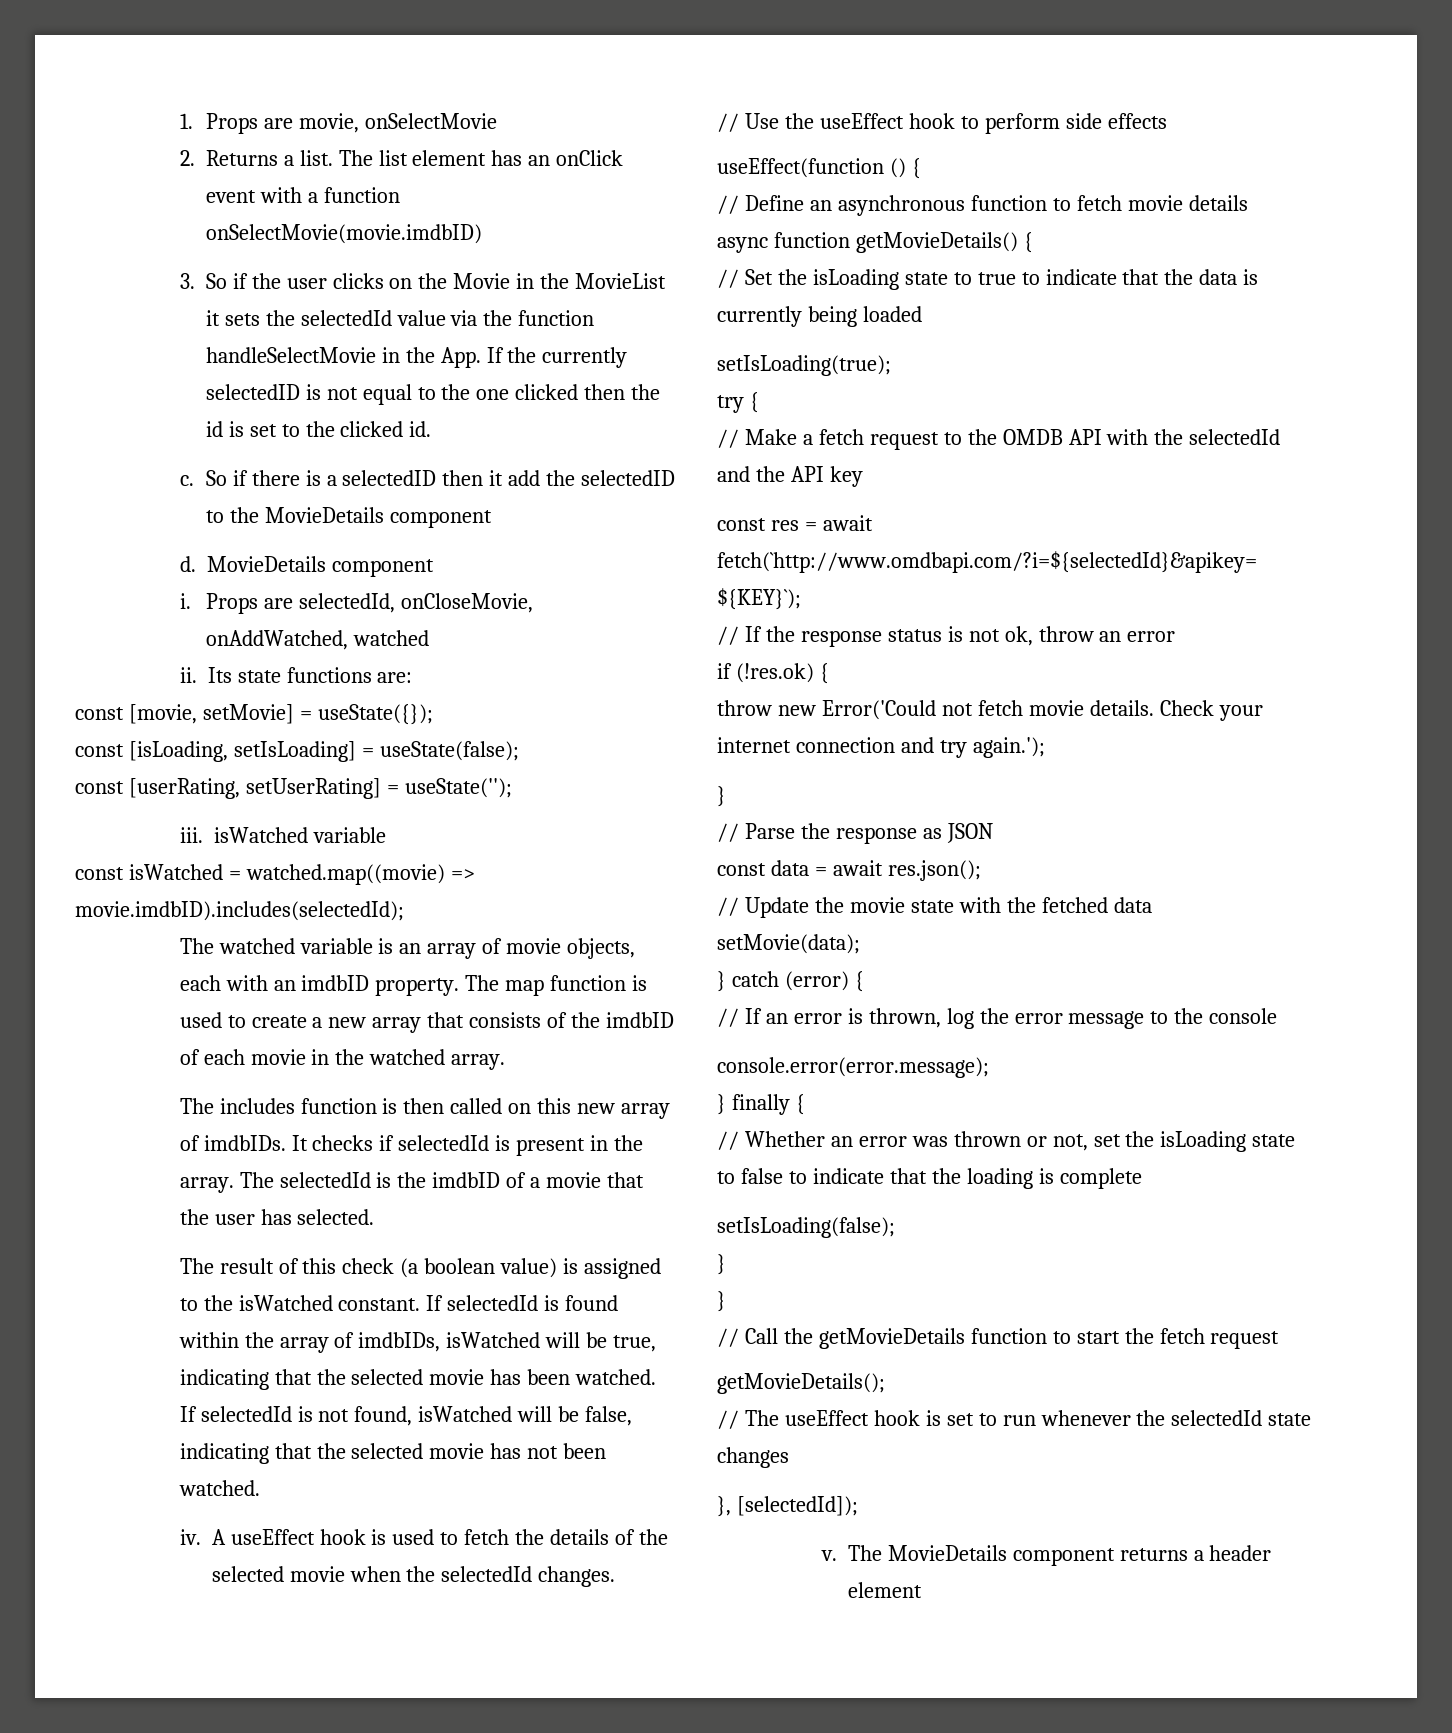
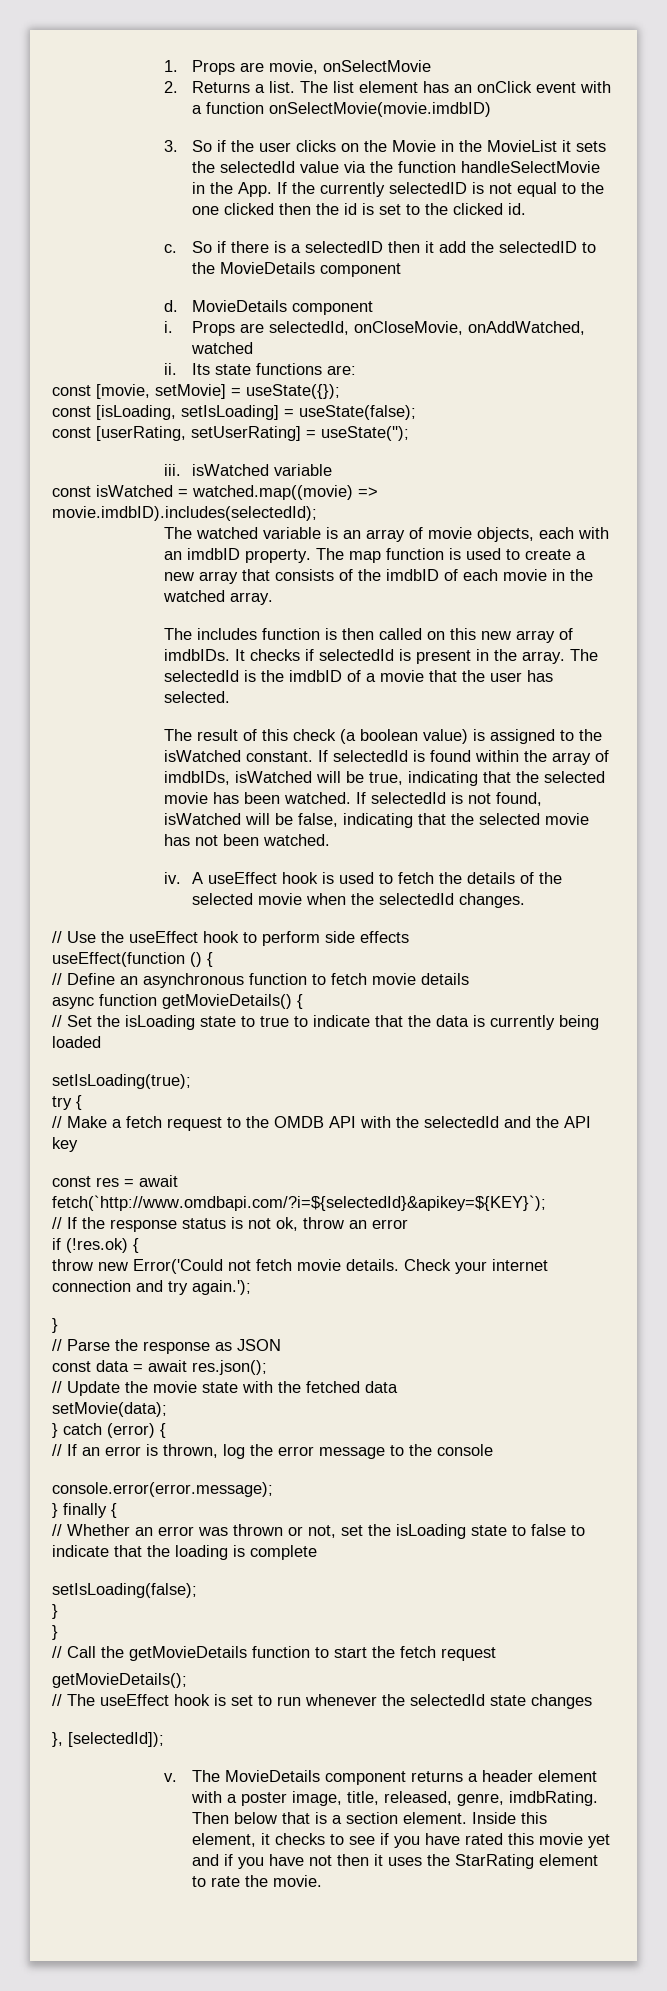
(922, 1590) none -> [191,1791,599,1806] [192,1812,548,1824] [192,1833,611,1848] [192,1854,599,1869] [192,1875,323,1887] with a poster image, title, released, genre, imdbRating. Then below that is a section element. Inside this element, it checks to see if you have rated this movie yet and if you have not then it uses the StarRating element to rate the movie.

